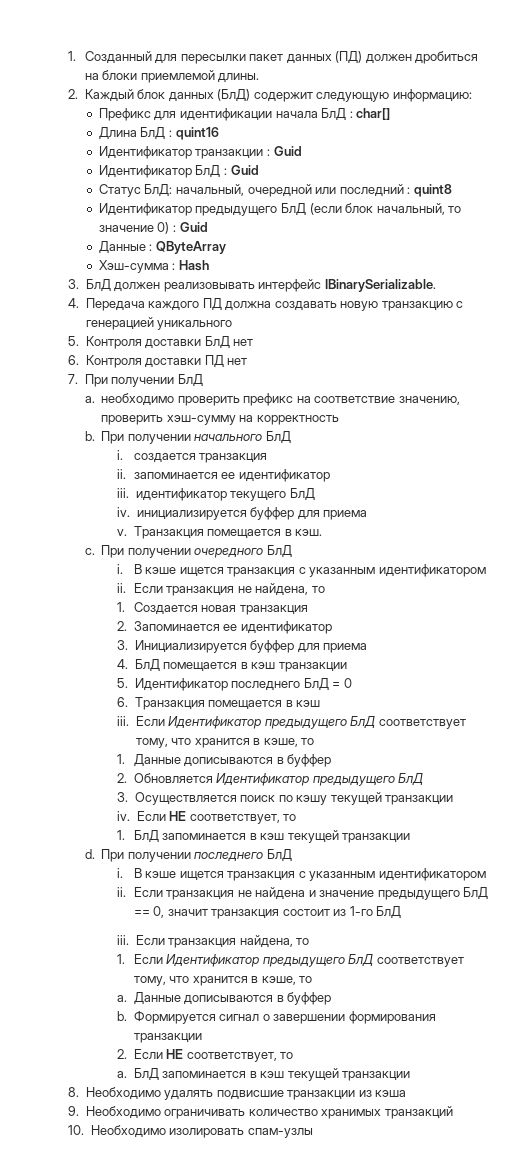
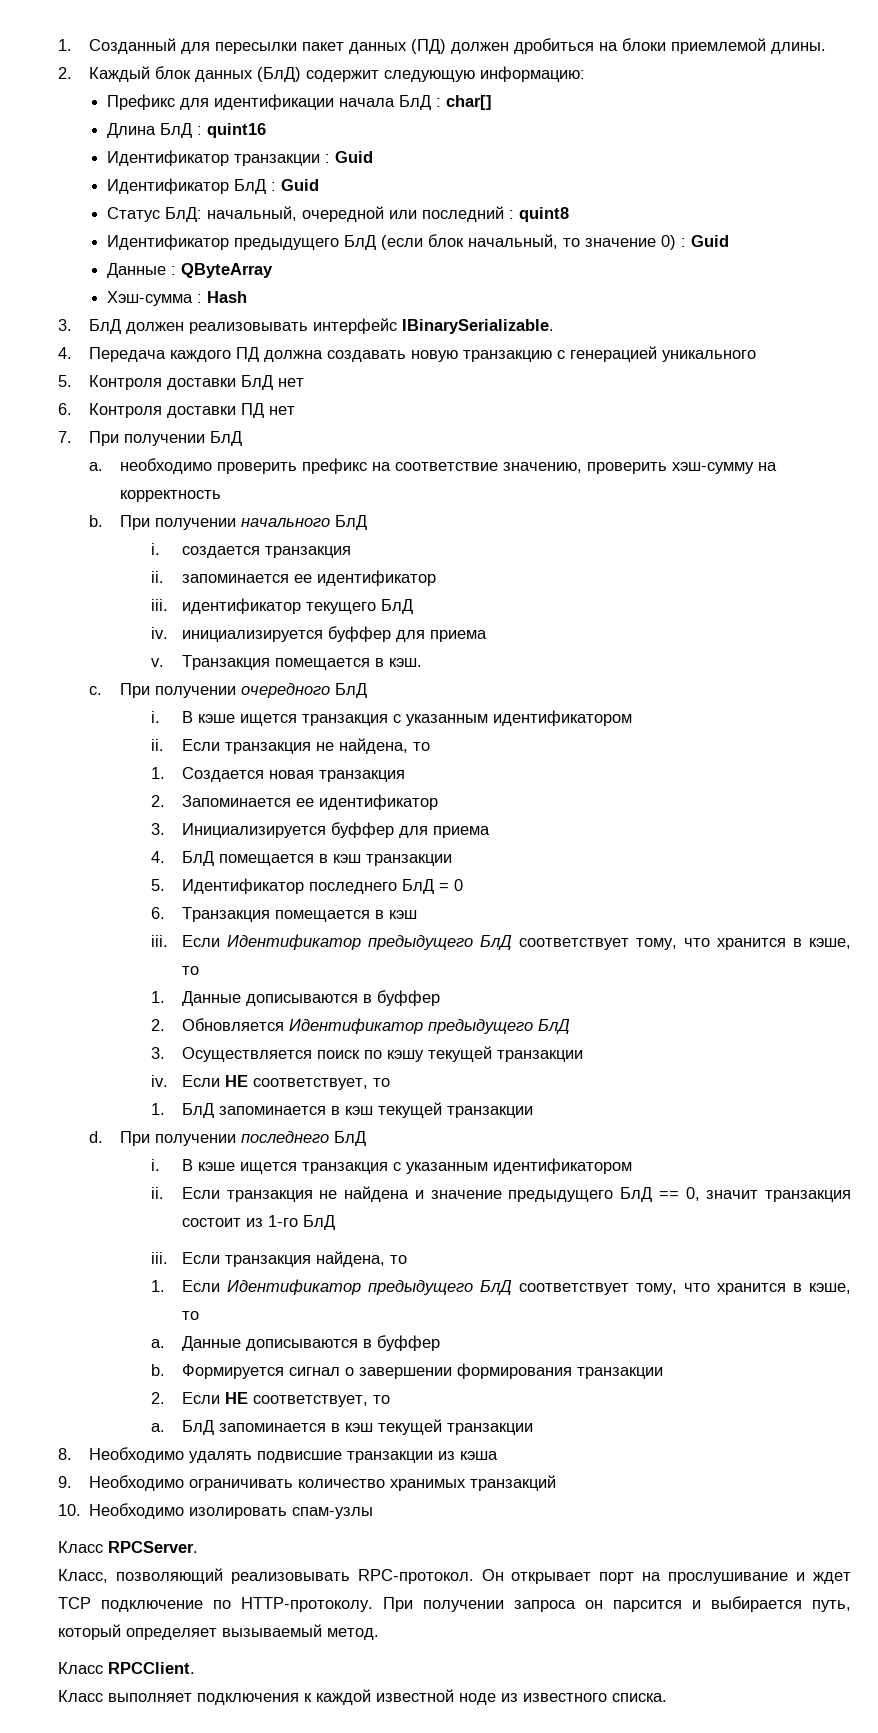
(313, 1133) none -> [57,1541,198,1553] [57,1568,852,1584] [57,1596,851,1612] [57,1624,379,1640] [57,1662,195,1674] [57,1689,667,1705] // Класс RPCServer. // Класс, позволяющий реализовывать RPC-протокол. Он открывает порт на прослушивание и ждет TCP подключение по HTTP-протоколу. При получении запроса он парсится и выбирается путь, который определяет вызываемый метод. // Класс RPCClient. // Класс выполняет подключения к каждой известной ноде из известного списка.

